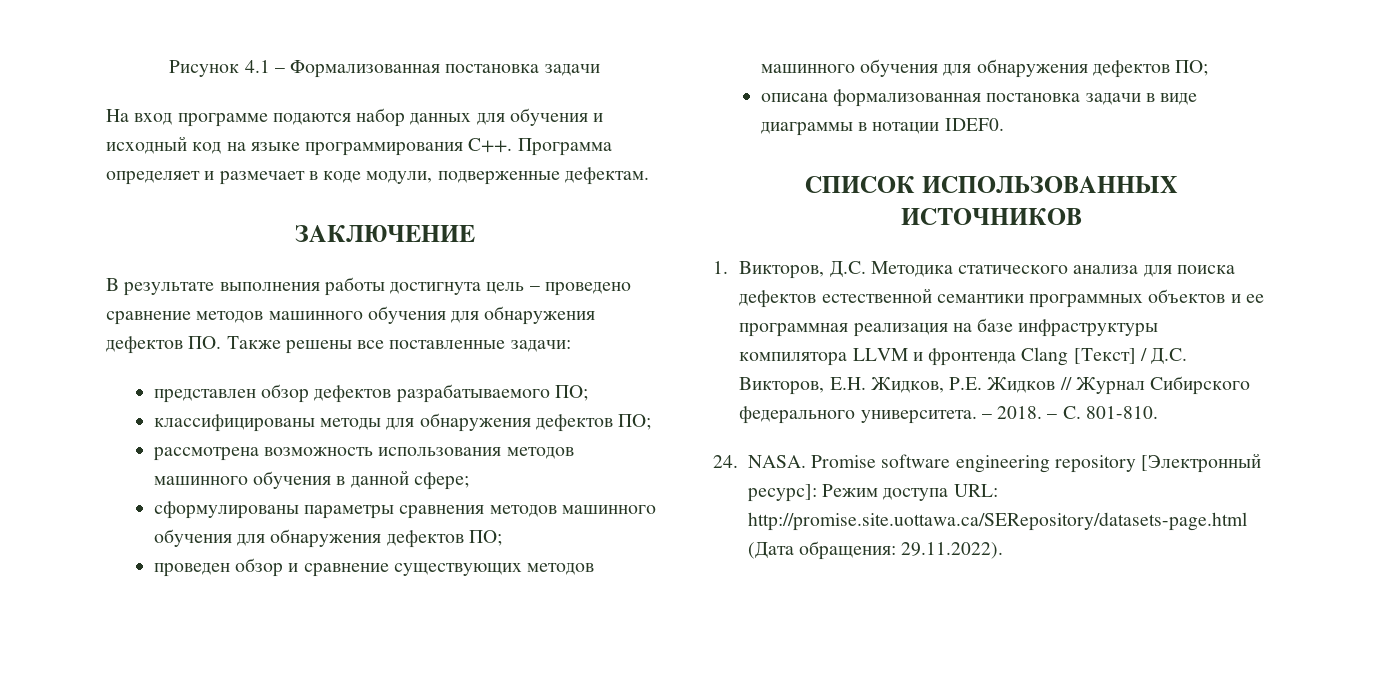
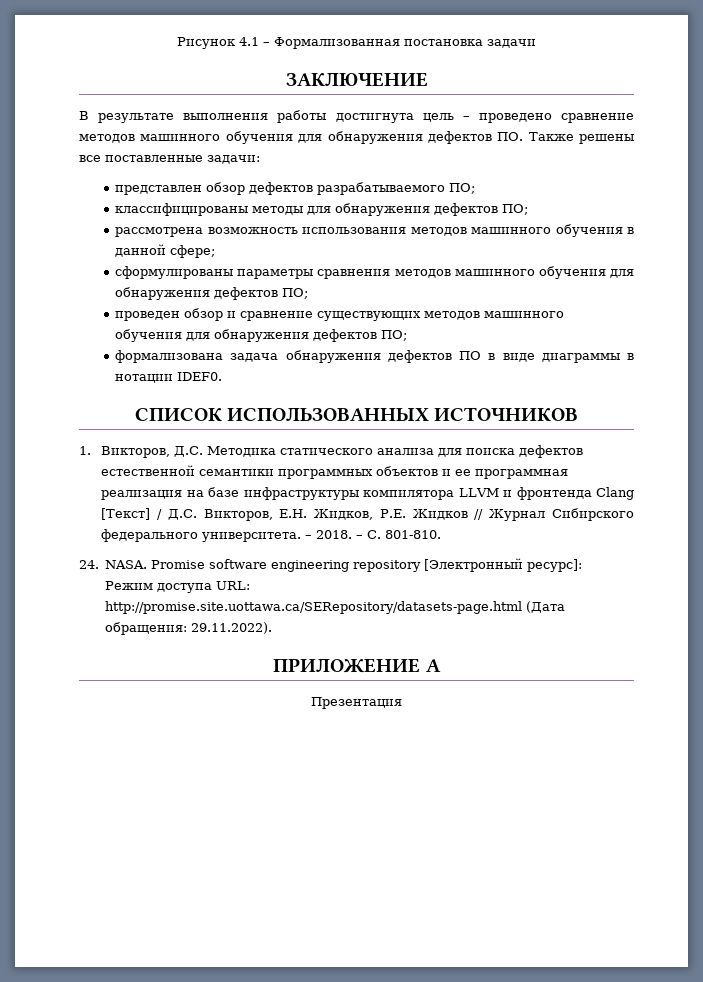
[106,108,604,127] [106,136,612,156] [106,167,649,185] // На вход программе подаются набор данных для обучения и исходный код на языке программирования C++. Программа определяет и размечает в коде модули, подверженные дефектам. -> (536, 43) none
[760,89,1141,107] описана формализованная постановка задачи -> [114,350,481,363] формализована задача обнаружения дефектов ПО
(1004, 550) none -> [273,658,441,673] [311,697,402,709] // ПРИЛОЖЕНИЕ А // Презентация

